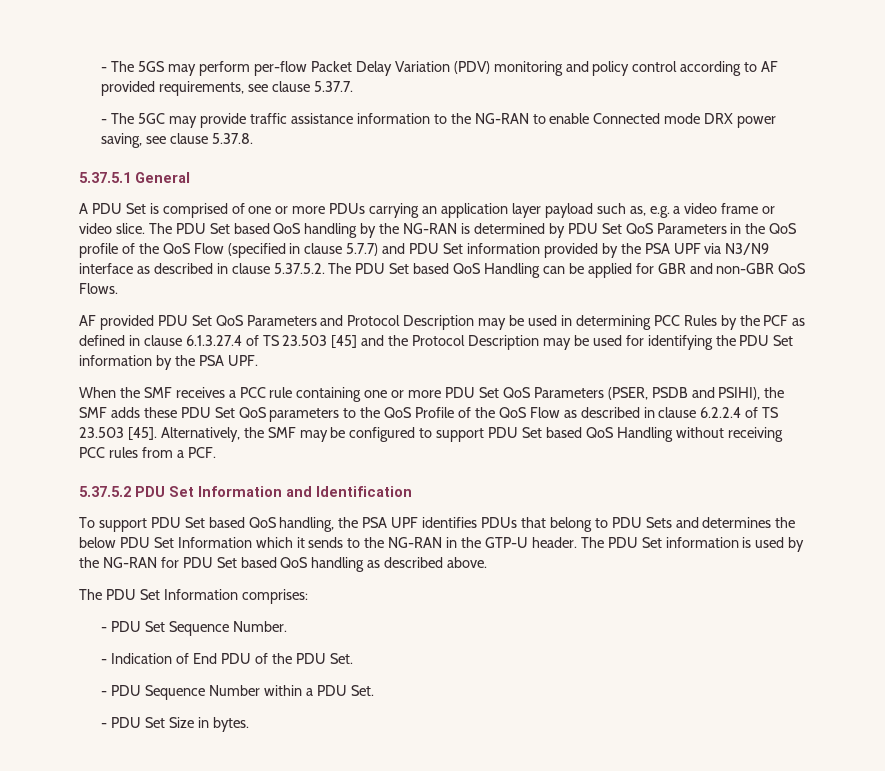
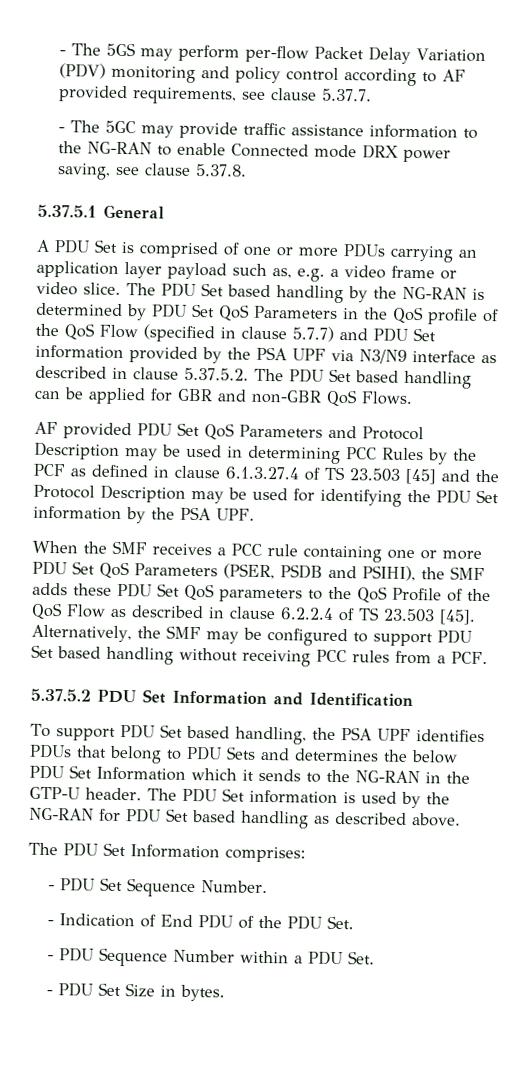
[273,223,302,234] QoS -> (271, 291) none
[453,263,541,278] QoS Handling -> [404,370,472,389] handling
[585,427,673,442] QoS Handling -> [106,646,174,665] handling
[248,517,277,528] QoS -> (230, 732) none
[280,557,309,568] QoS -> (236, 816) none

